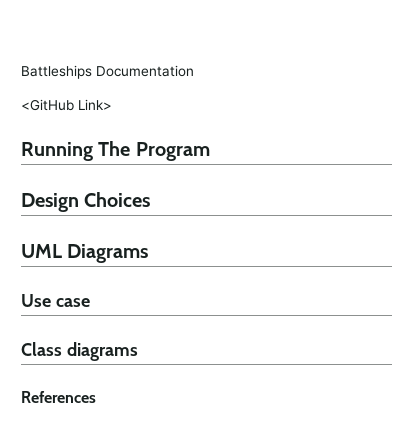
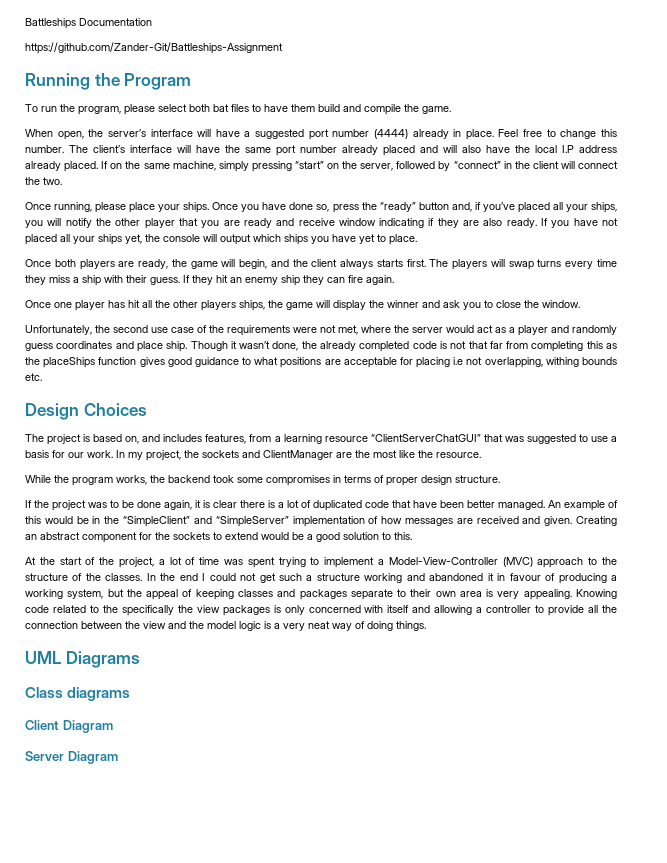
[21,99,112,111] <GitHub Link> -> [25,42,283,54] https://github.com/Zander-Git/Battleships-Assignment
[98,141,210,161] [21,192,151,212] The Program // Design Choices -> [94,73,192,90] [25,104,451,115] [25,129,618,140] [25,145,617,156] [25,161,619,172] [25,177,62,185] [25,202,617,213] [25,218,619,229] [25,234,417,245] [25,259,618,270] [25,275,394,286] [25,300,580,311] [25,325,617,336] [25,341,617,352] [25,357,617,368] [25,373,42,381] [25,403,147,420] [25,434,617,445] [25,450,481,461] [25,475,500,486] [25,500,618,511] [25,516,617,527] [25,532,412,543] [25,557,617,568] [25,573,618,584] [25,589,617,600] [25,605,617,616] [25,621,426,631] the Program // To run the program, please select both bat files to have them build and compile the game. // When open, the server’s interface will have a suggested port number (4444) already in place. Feel free to change this number. The client’s interface will have the same port number already placed and will also have the local I.P address already placed. If on the same machine, simply pressing “start” on the server, followed by “connect” in the client will connect the two. // Once running, please place your ships. Once you have done so, press the “ready” button and, if you’ve placed all your ships, you will notify the other player that you are ready and receive window indicating if they are also ready. If you have not placed all your ships yet, the console will output which ships you have yet to place. // Once both players are ready, the game will begin, and the client always starts first. The players will swap turns every time they miss a ship with their guess. If they hit an enemy ship they can fire again. // Once one player has hit all the other players ships, the game will display the winner and ask you to close the window. // Unfortunately, the second use case of the requirements were not met, where the server would act as a player and randomly guess coordinates and place ship. Though it wasn’t done, the already completed code is not that far from completing this as the placeShips function gives good guidance to what positions are acceptable for placing i.e not overlapping, withing bounds etc. // Design Choices // The project is based on, and includes features, from a learning resource “ClientServerChatGUI” that was suggested to use a basis for our work. In my project, the sockets and ClientManager are the most like the resource. // While the program works, the backend took some compromises in terms of proper design structure. // If the project was to be done again, it is clear there is a lot of duplicated code that have been better managed. An example of this would be in the “SimpleClient” and “SimpleServer” implementation of how messages are received and given. Creating an abstract component for the sockets to extend would be a good solution to this. // At the start of the project, a lot of time was spent trying to implement a Model-View-Controller (MVC) approach to the structure of the classes. In the end I could not get such a structure working and abandoned it in favour of producing a working system, but the appeal of keeping classes and packages separate to their own area is very appealing. Knowing code related to the specifically the view packages is only concerned with itself and allowing a controller to provide all the connection between the view and the model logic is a very neat way of doing things.
[21,294,90,307] // Use case -> (140, 659) none
[21,391,96,403] References -> [25,720,113,733] [25,751,118,764] Client Diagram // Server Diagram

